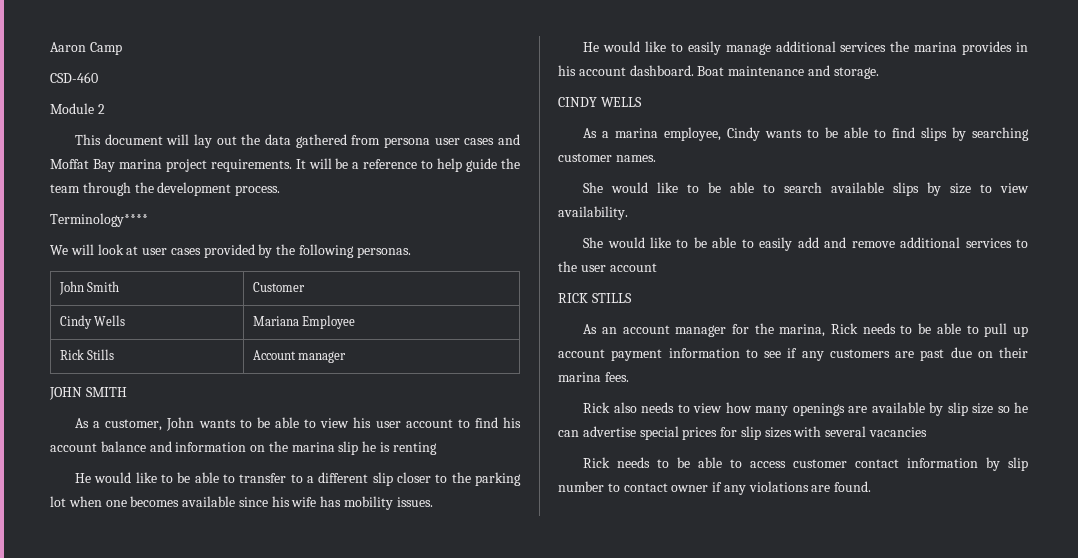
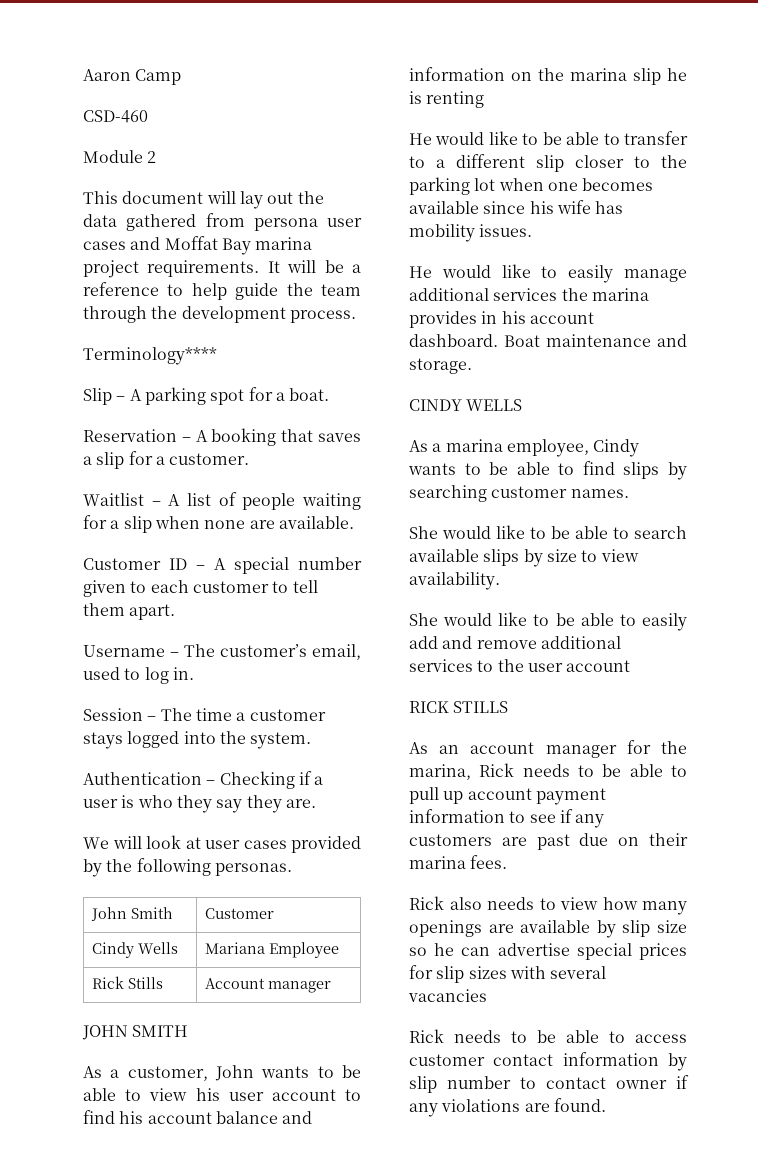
(148, 220) none -> [83,387,330,405] [83,428,361,446] [83,451,250,469] [83,492,361,510] [83,515,354,533] [83,557,362,574] [83,580,318,597] [83,603,176,620] [83,644,361,660] [83,667,194,684] [83,708,326,721] [83,731,312,749] [83,771,324,789] [83,795,316,813] // Slip – A parking spot for a boat. // Reservation – A booking that saves a slip for a customer. // Waitlist – A list of people waiting for a slip when none are available. // Customer ID – A special number given to each customer to tell them apart. // Username – The customer’s email, used to log in. // Session – The time a customer stays logged into the system. // Authentication – Checking if a user is who they say they are.

